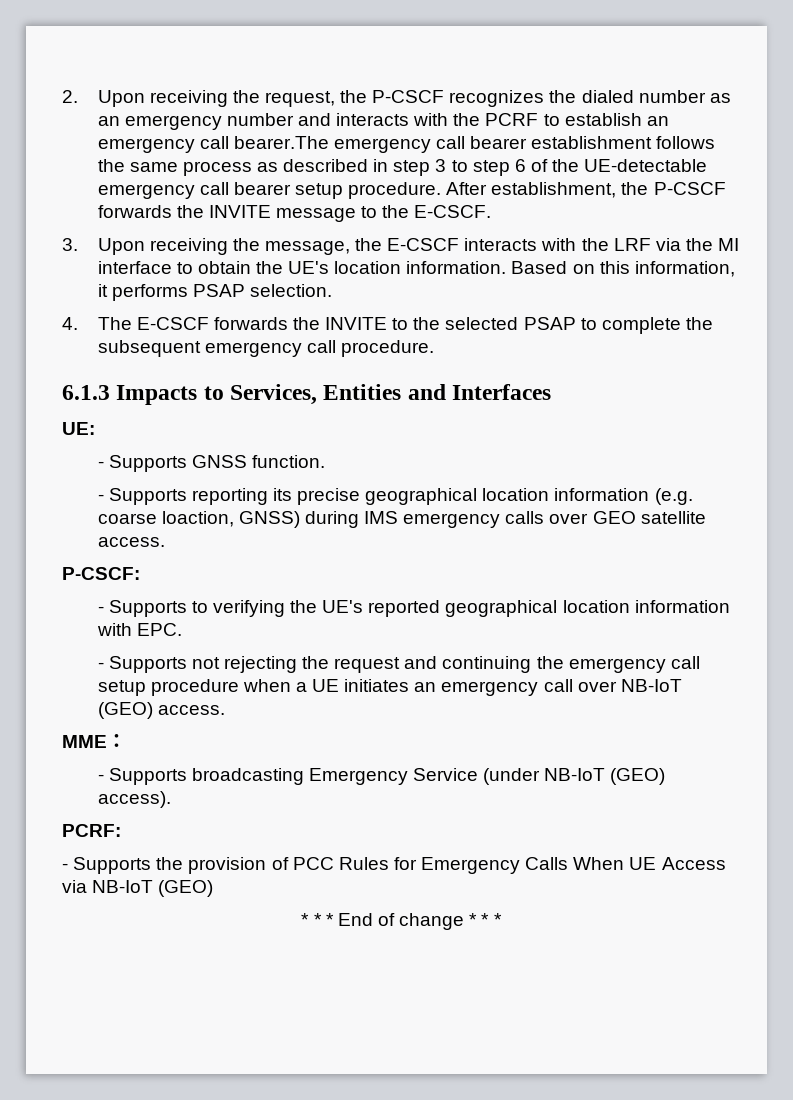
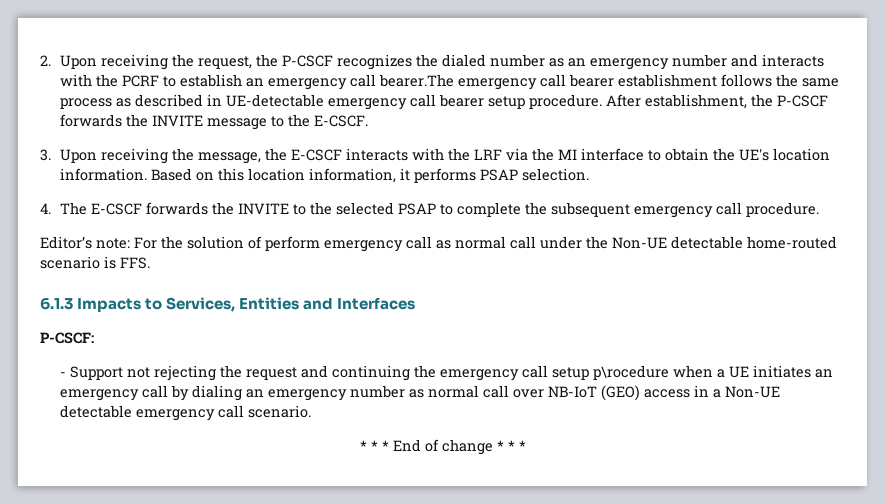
[393,159,580,176] step 3 to step 6 of the -> (223, 100) none
(630, 267) none -> [248,168,306,181] location
(434, 348) none -> [40,236,837,252] [40,256,150,269] // Editor’s note: For the solution of perform emergency call as normal call under the Non-UE detectable home-routed scenario is FFS.
[62,422,95,435] [97,455,325,472] [97,488,693,505] [97,511,706,528] [97,537,165,547] [62,567,140,580] [97,600,730,617] [96,623,182,636] [97,656,187,673] UE: // - Supports GNSS function. // - Supports reporting its precise geographical location information (e.g. coarse loaction, GNSS) during IMS emergency calls over GEO satellite access. // P-CSCF: // - Supports to verifying the UE's reported geographical location information with EPC. // - Supports -> [40,332,94,344] [60,366,124,380] P-CSCF: // - Support
[150,679,239,696] procedure -> [593,365,670,380] p\rocedure
[577,679,682,692] [97,702,225,719] [62,734,126,748] [97,768,666,785] [97,791,171,808] [62,824,121,837] [62,857,726,874] [62,880,214,897] over NB-IoT (GEO) access. // MME： // - Supports broadcasting Emergency Service (under NB-IoT (GEO) access). // PCRF: // - Supports the provision of PCC Rules for Emergency Calls When UE Access via NB-IoT (GEO) -> [171,385,781,401] [60,405,312,421] by dialing an emergency number as normal call over NB-IoT (GEO) access in a Non-UE detectable emergency call scenario.

